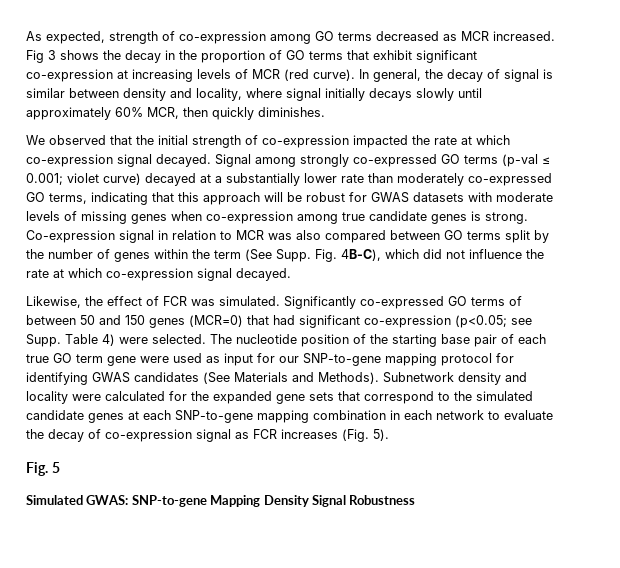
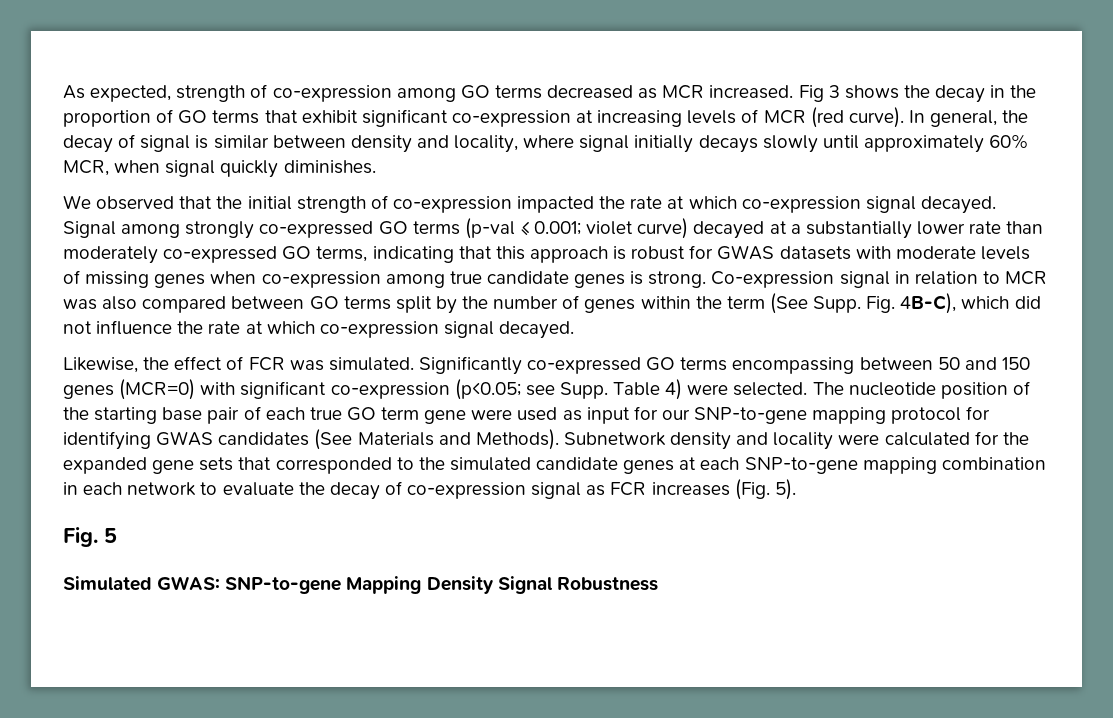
[183,107,208,117] then -> [114,160,216,177] when signal
[264,192,302,202] will be -> [613,246,627,260] is
[509,296,522,306] of -> [732,357,855,374] encompassing
[247,315,295,325] that had -> [200,382,236,395] with
[364,391,434,404] correspond -> [275,457,392,474] corresponded

